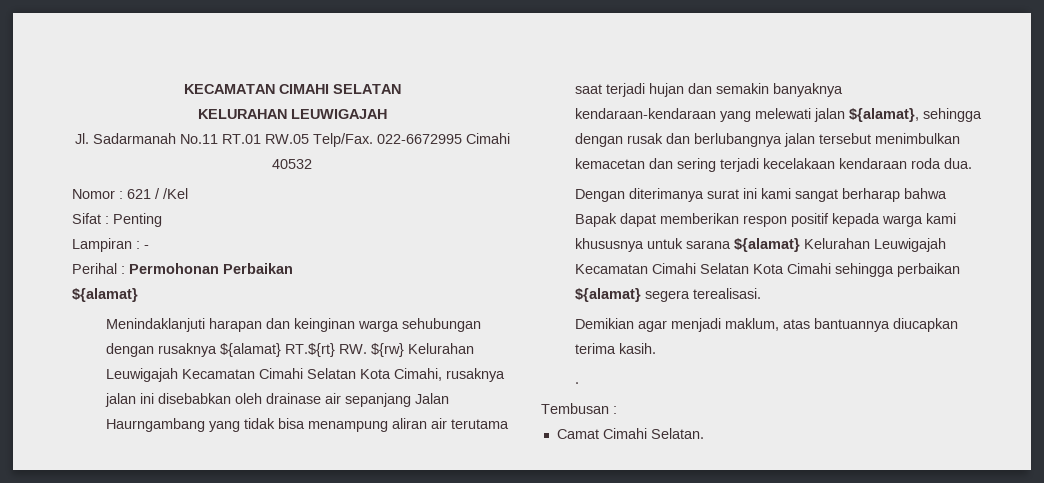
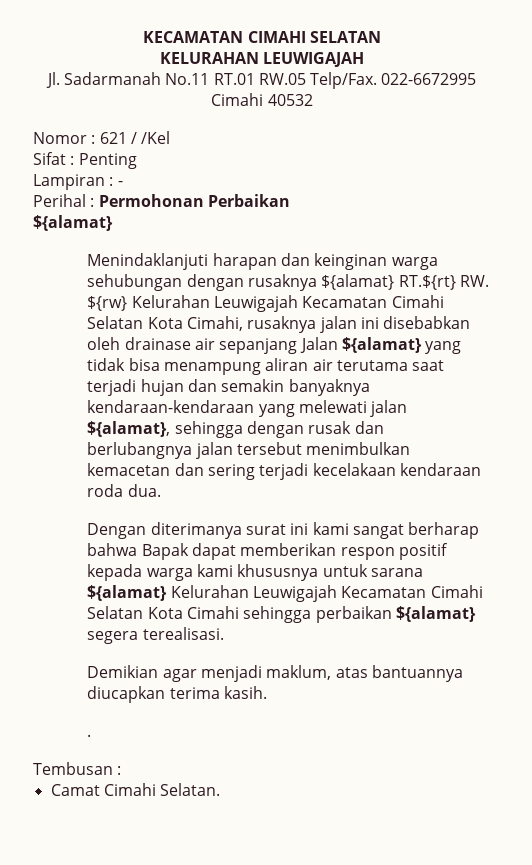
[105,418,205,432] Haurngambang -> [342,337,423,353] ${alamat}

